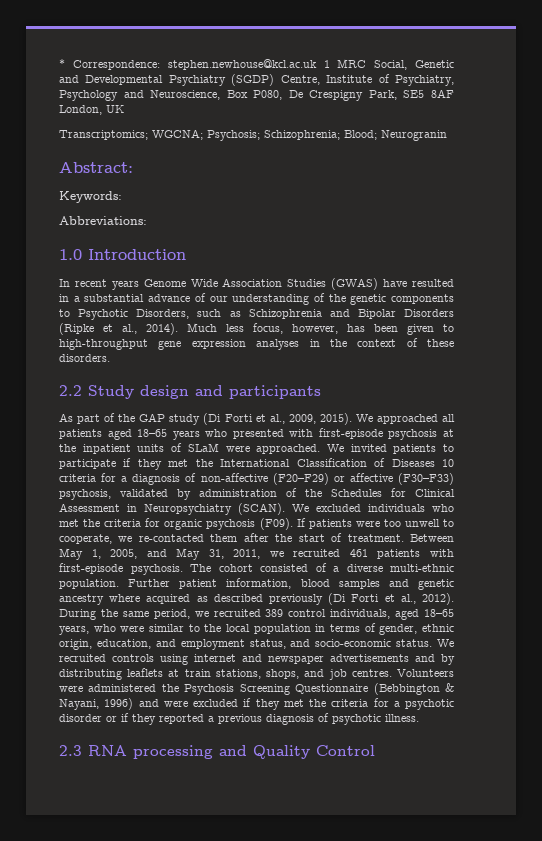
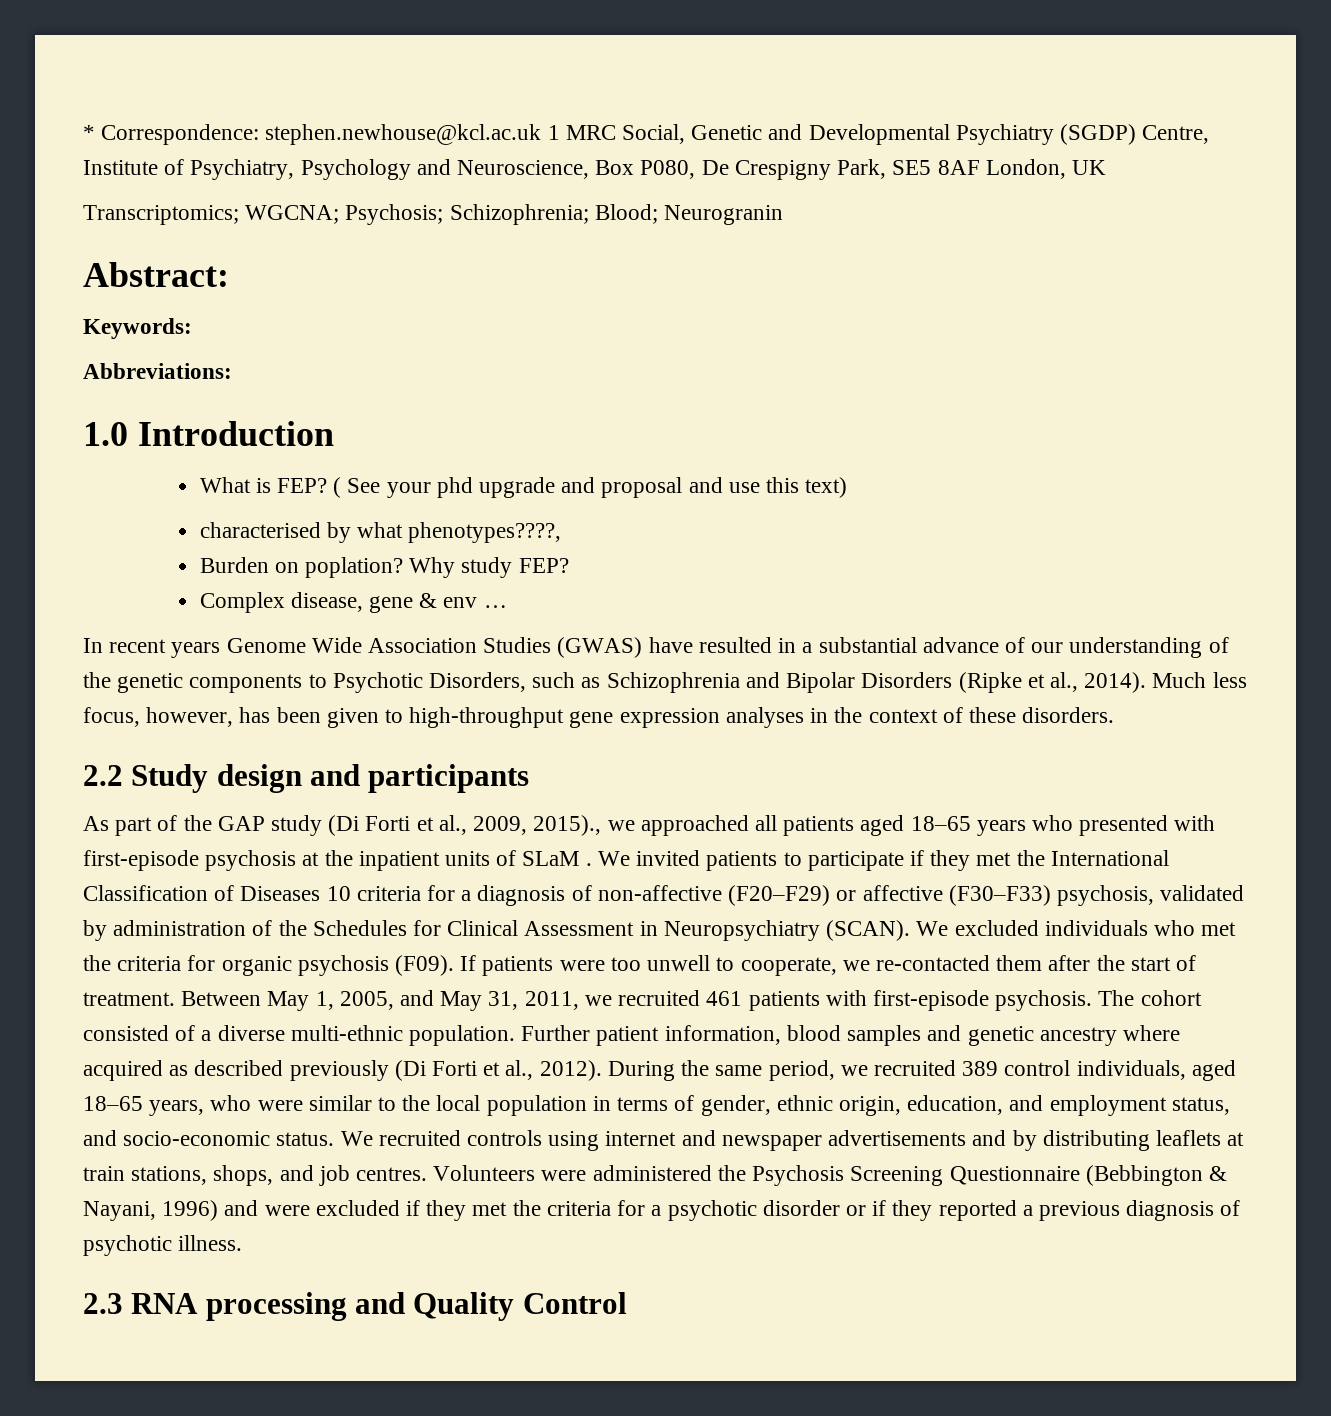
(186, 254) none -> [199,477,848,498] [199,522,562,543] [199,557,569,578] [199,592,507,613] // What is FEP? ( See your phd upgrade and proposal and use this text) // characterised by what phenotypes????, // Burden on poplation? Why study FEP? // Complex disease, gene & env …
[319,413,373,425] 2015). We -> [533,815,635,836] 2015)., we
[225,444,321,454] were approached. -> [585,863,592,866] .

